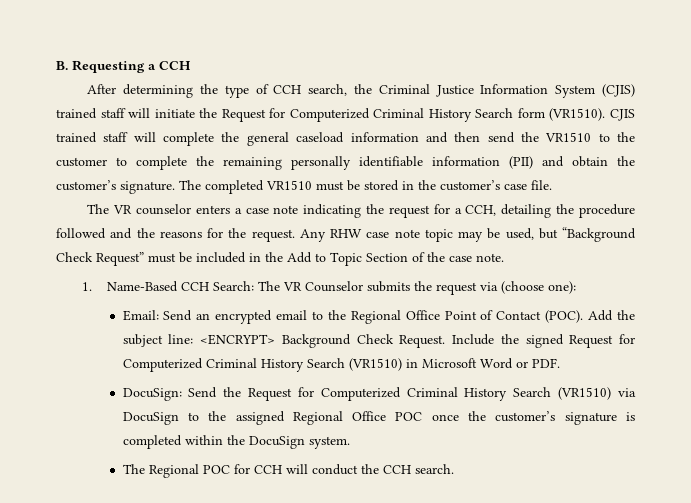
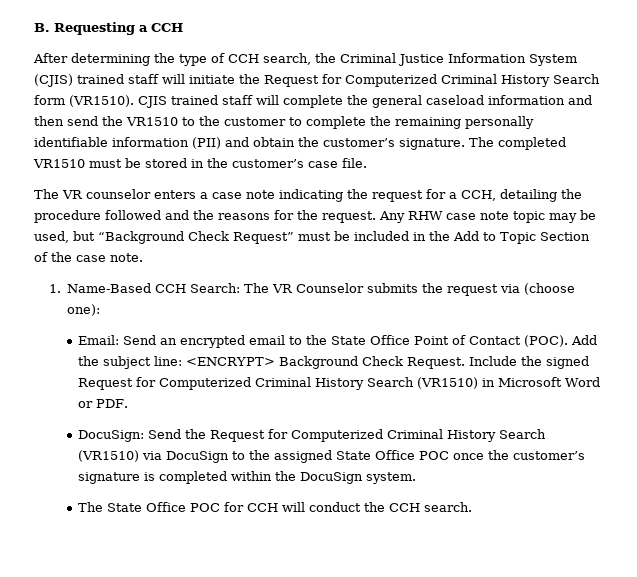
[350,310,401,324] Regional -> [331,336,367,345] State
[292,411,343,425] Regional -> [336,451,372,460] State
[148,464,199,478] Regional -> [107,502,187,512] State Office

